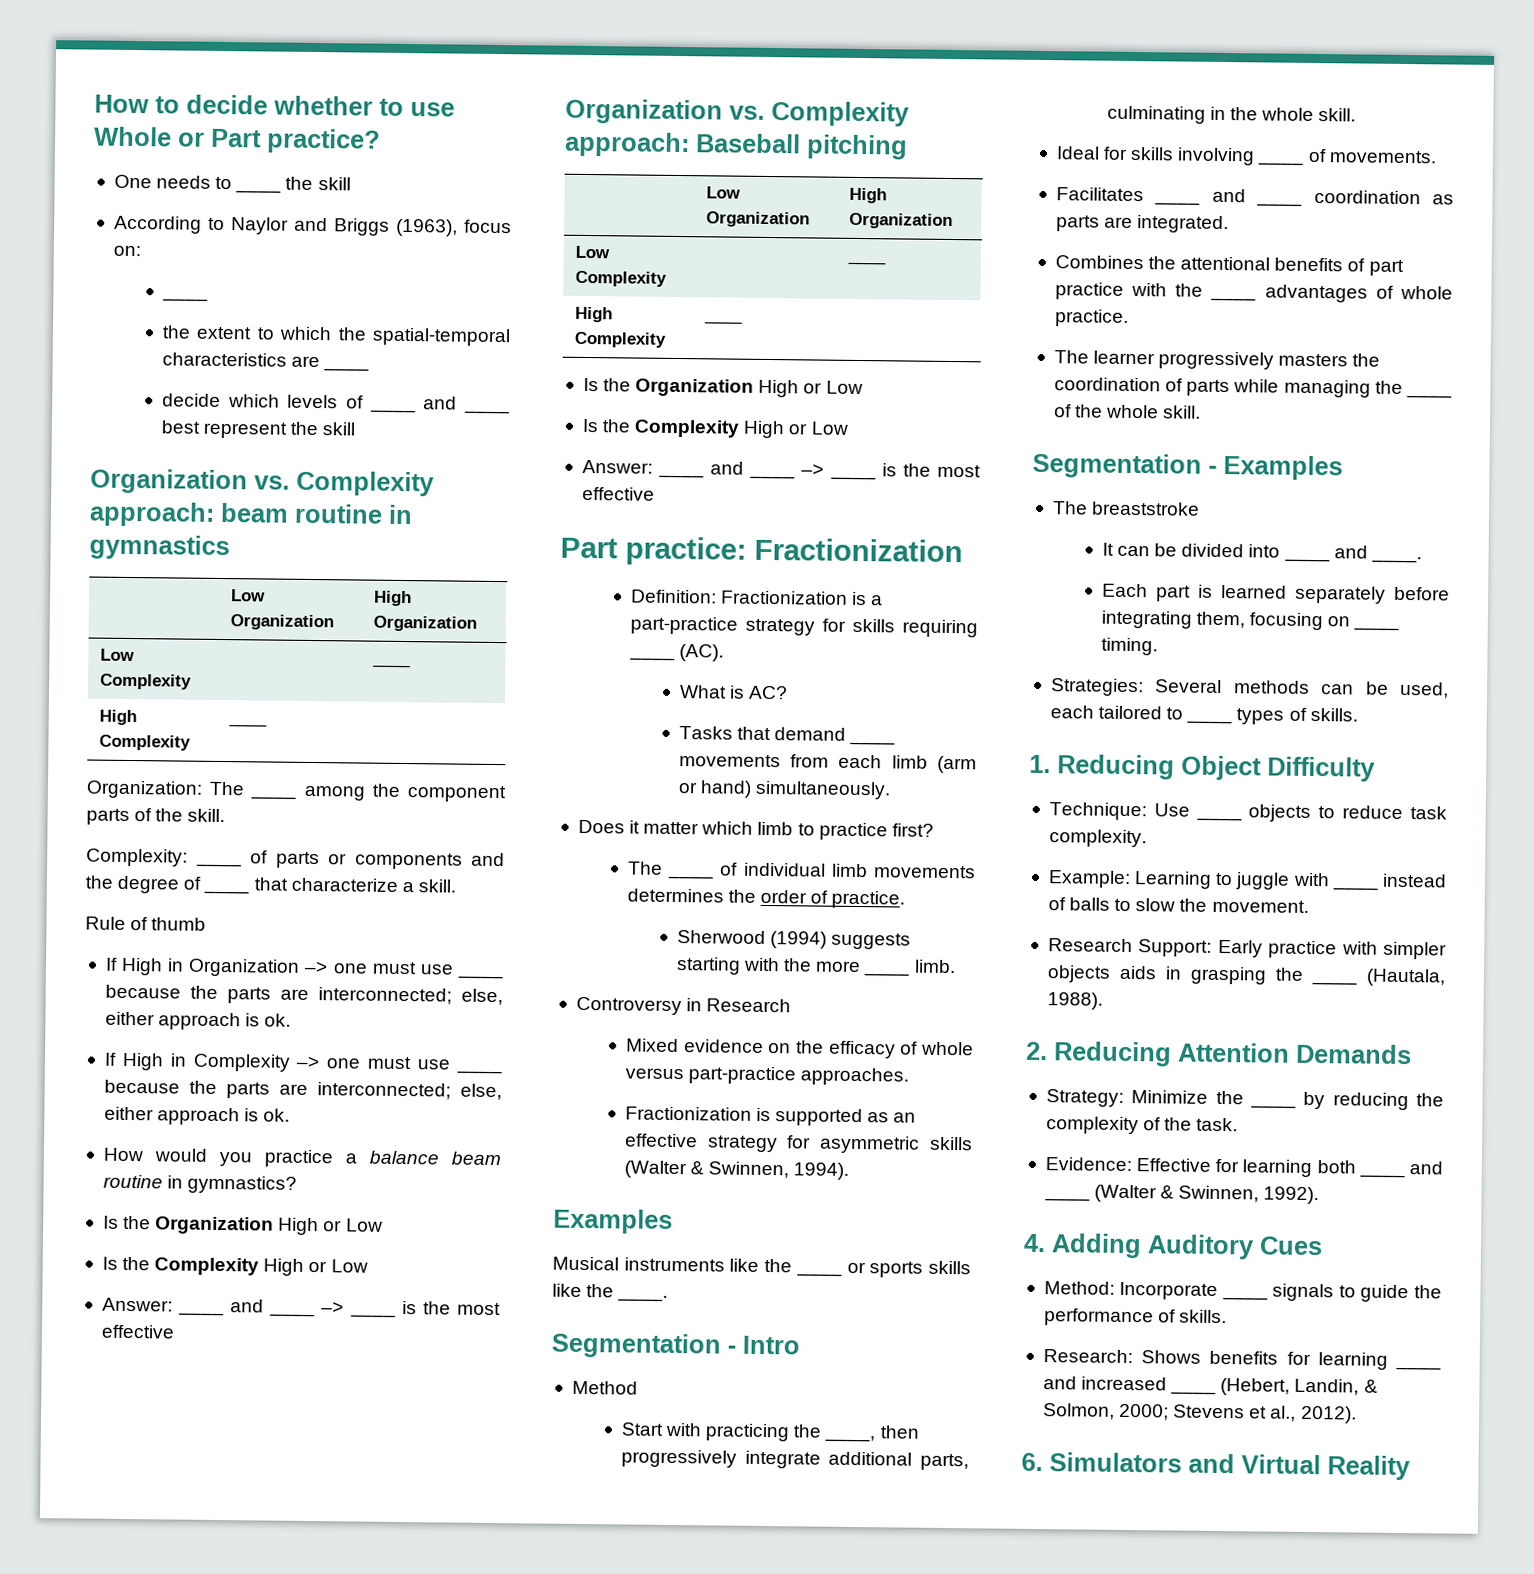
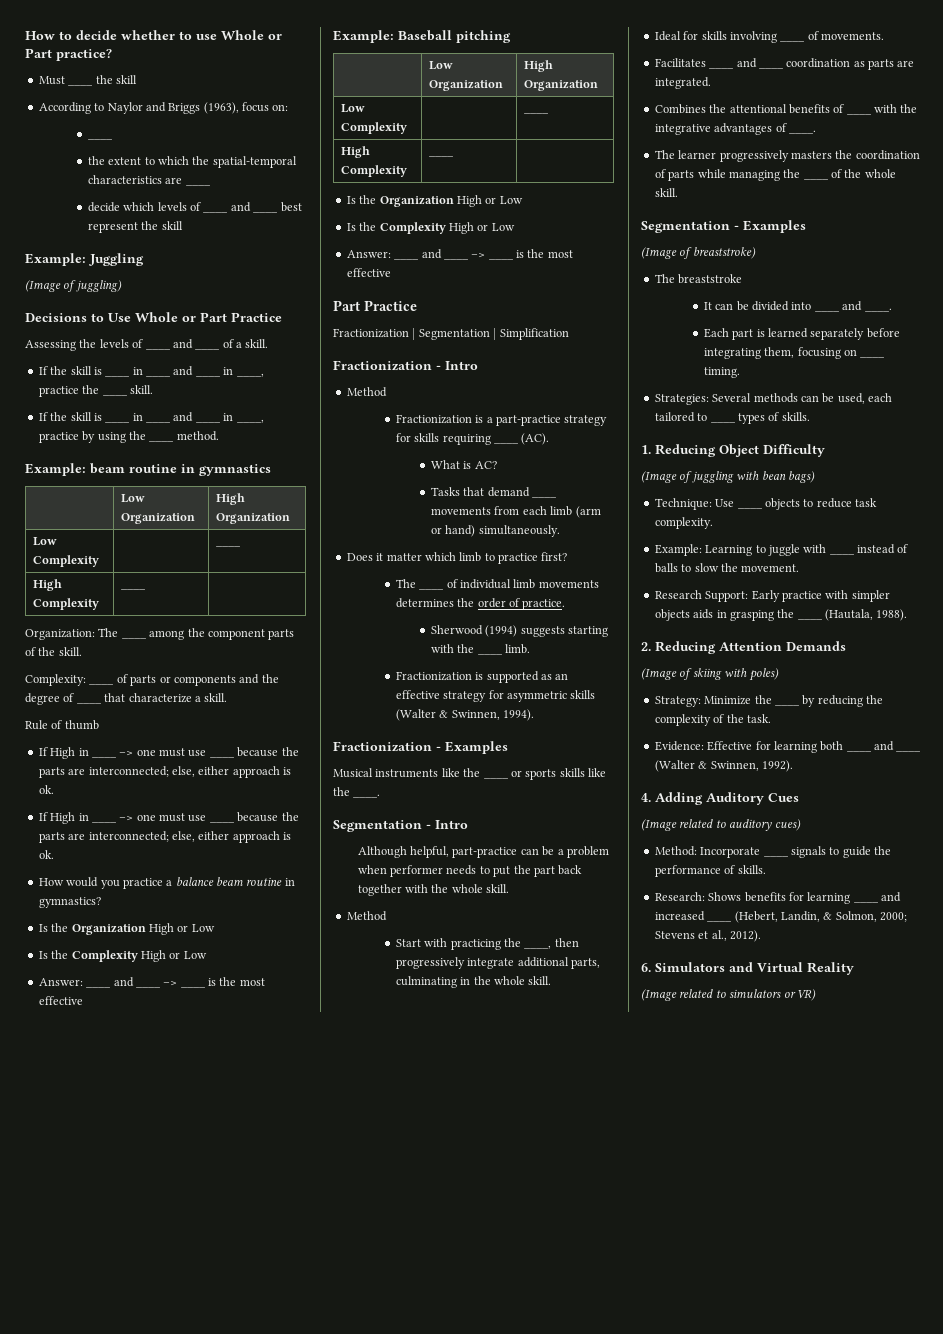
[113,174,233,190] One needs to -> [38,76,65,85] Must
[90,468,435,497] [89,501,215,527] Organization vs. Complexity approach: -> [25,253,144,266] [25,280,122,292] [25,312,282,322] [25,339,144,351] [145,339,221,350] [222,339,269,348] [38,366,102,375] [105,375,131,377] [132,367,143,375] [146,366,221,377] [223,367,264,377] [38,385,100,397] [102,394,128,396] [129,385,153,394] [38,412,102,421] [105,421,131,423] [132,413,143,421] [146,412,221,423] [223,413,264,423] [38,431,146,443] [149,431,219,442] [25,463,86,476] Example: Juggling // (Image of juggling) // Decisions to Use Whole or Part Practice // Assessing the levels of ____ and ____ of a skill. // If the skill is ____ in ____ and ____ in ____, practice the ____ skill. // If the skill is ____ in ____ and ____ in ____, practice by using the ____ method. // Example:
[188,958,301,977] Organization -> [91,756,117,758] ____
[192,1053,291,1072] Complexity -> [91,821,117,823] ____
[565,98,910,127] [564,131,690,158] Organization vs. Complexity approach: -> [333,30,394,43] Example:
[625,536,963,566] [630,589,717,604] practice: Fractionization // Definition: -> [364,300,417,311] [333,328,569,340] [333,360,478,371] [346,387,387,397] Practice // Fractionization | Segmentation | Simplification // Fractionization - Intro // Method //
[815,960,862,973] more -> (475, 648) none
[575,996,792,1016] [625,1038,974,1059] [624,1066,910,1086] // Controversy in Research // Mixed evidence on the efficacy of whole versus part-practice approaches. -> (531, 649) none
(850, 1171) none -> [333,741,441,752] Fractionization -
(800, 1345) none -> [357,846,609,858] [357,865,583,877] [357,884,510,896] // Although helpful, part-practice can be a problem when performer needs to put the part back together with the whole skill.
[1368,259,1404,276] [1054,282,1257,302] part practice with the ____ -> [846,113,872,115] [874,104,918,113] [654,124,711,135] ____ with the integrative
[1400,285,1453,300] [1054,309,1129,327] whole practice. -> [788,130,816,134] ____.
(1343, 468) none -> [641,247,756,259] // (Image of breaststroke)
(1376, 769) none -> [641,471,815,483] // (Image of juggling with bean bags)
(1412, 1054) none -> [641,668,779,681] // (Image of skiing with poles)
(1323, 1246) none -> [641,819,801,831] // (Image related to auditory cues)
(1411, 1468) none -> [641,989,816,1001] // (Image related to simulators or VR)

